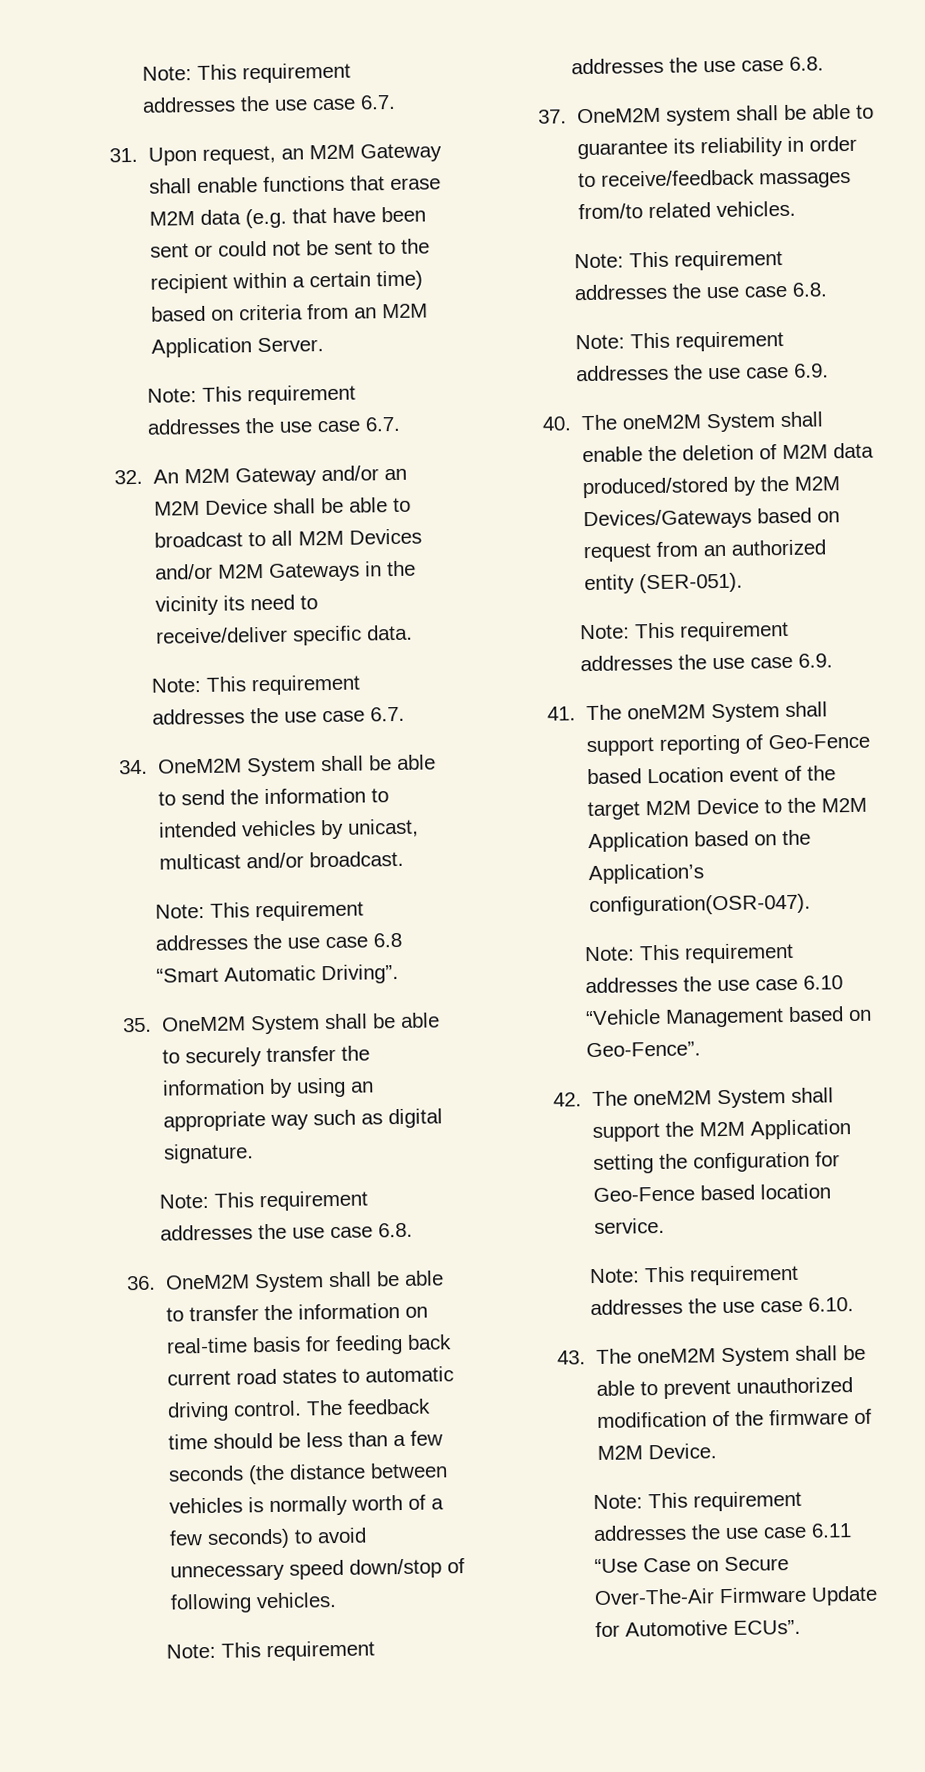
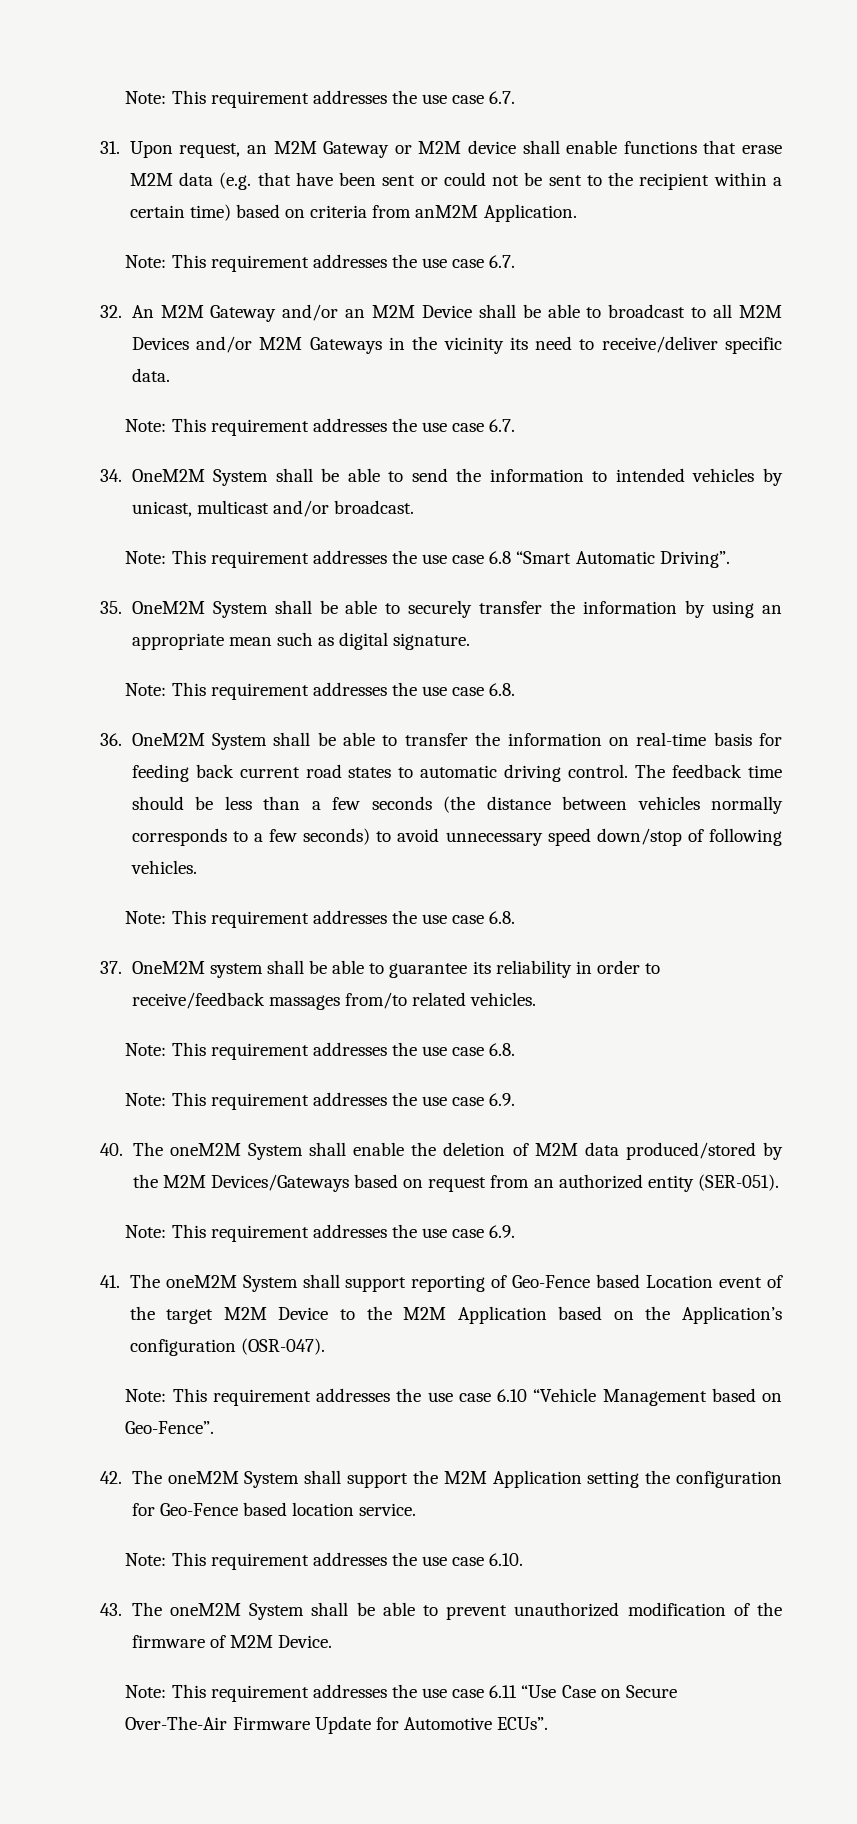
(442, 153) none -> [394,140,516,154] or M2M device
[353,303,428,319] [150,337,324,358] an M2M Application Server. -> [415,204,577,222] anM2M Application.
[269,1114,309,1130] way -> [228,637,272,646] mean
[247,1494,426,1517] is normally worth of -> [711,796,783,814] [131,828,248,846] normally corresponds to
[588,893,811,917] configuration(OSR-047). -> [129,1338,325,1356] configuration (OSR-047).

